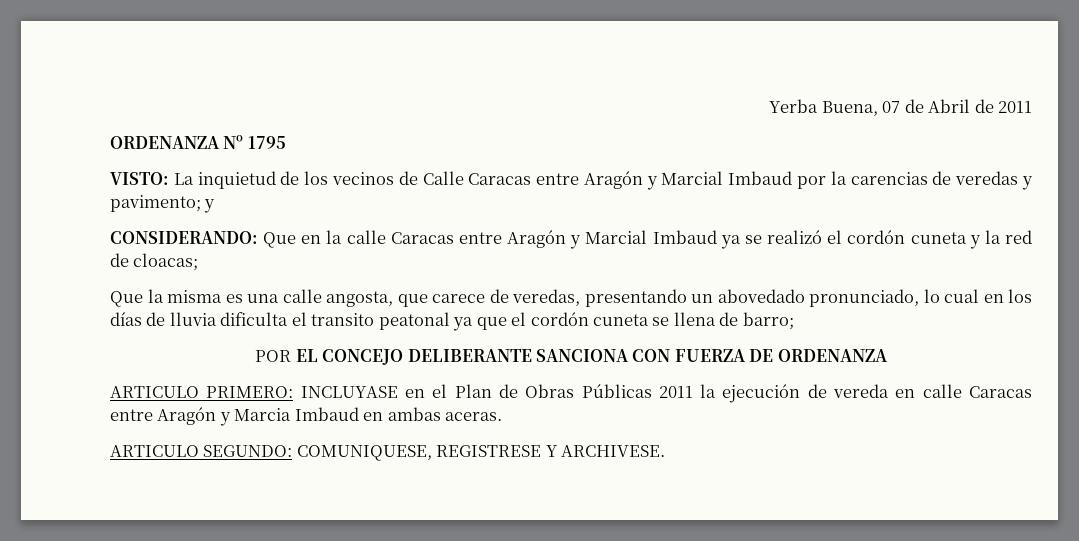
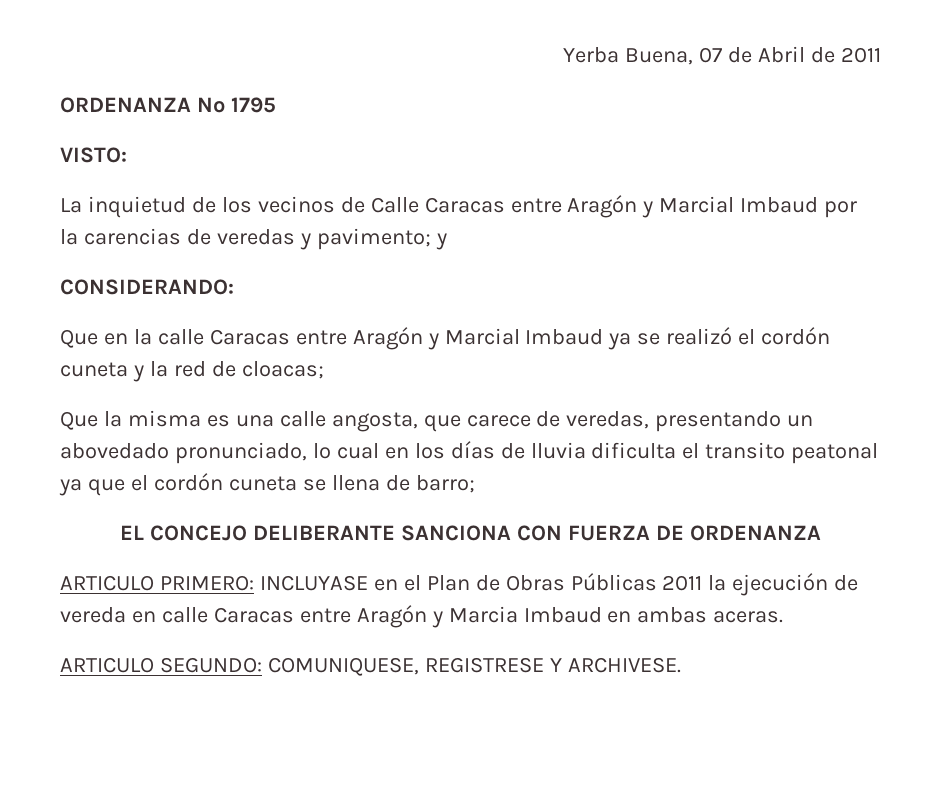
(169, 178) none -> (127, 155) //
(258, 237) none -> (234, 287) //
[255,350,292,362] POR -> (475, 484) none

